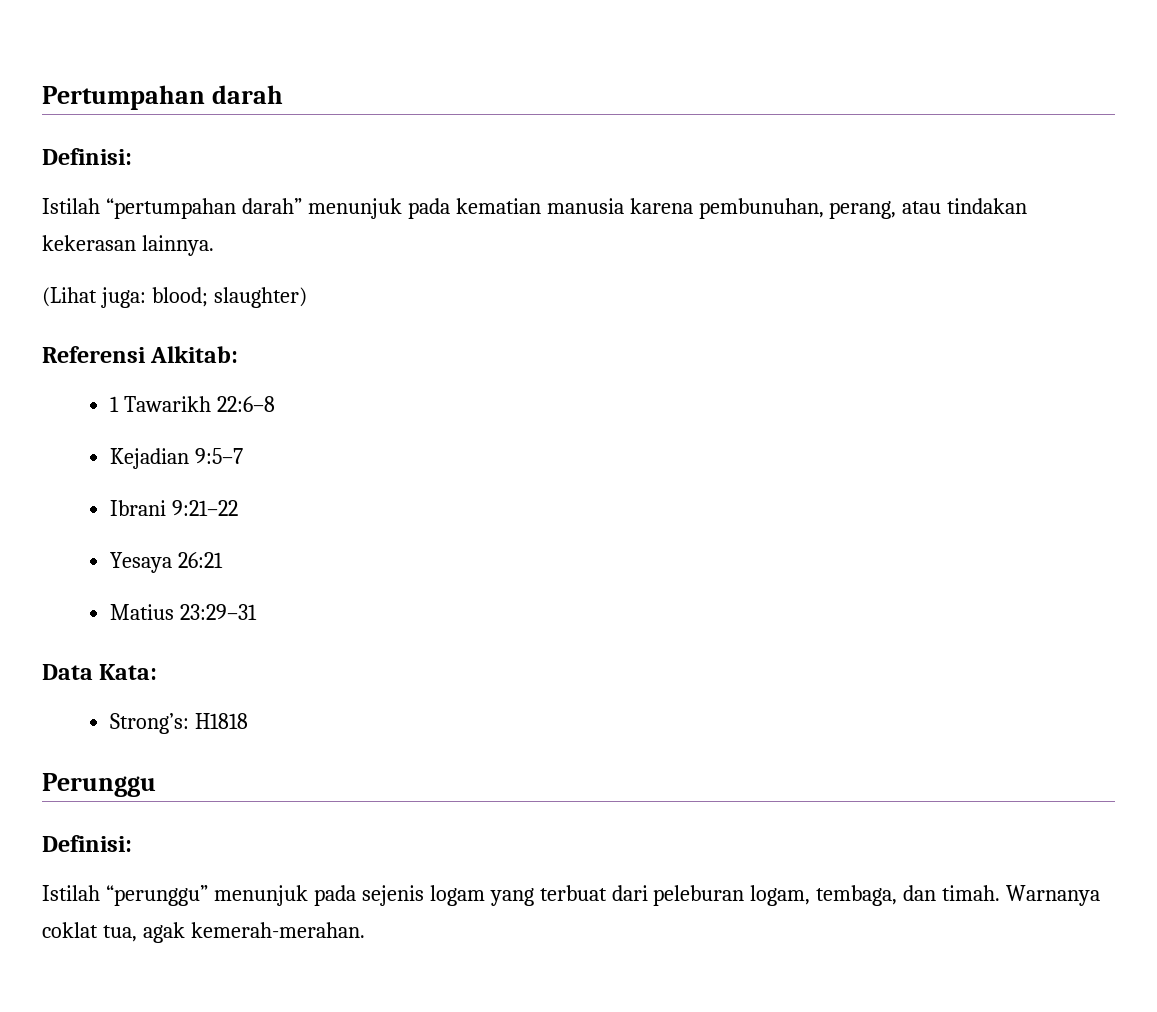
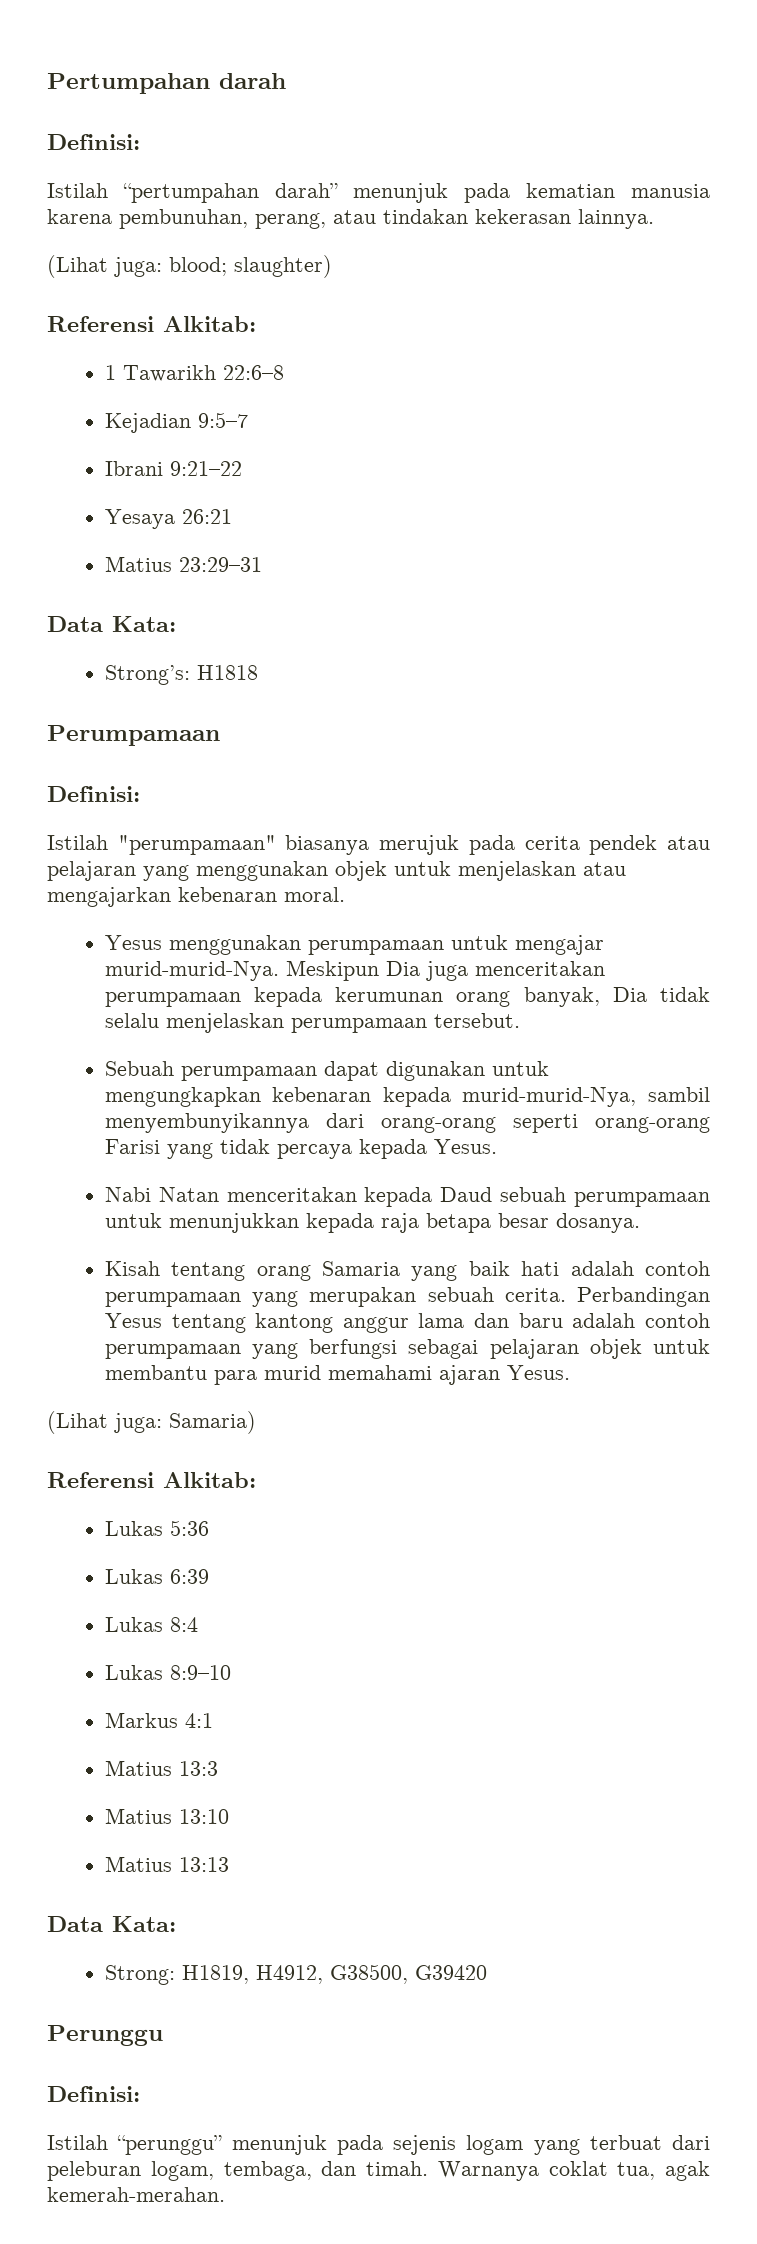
(248, 721) none -> [47,725,220,746] [47,786,140,802] [47,835,710,855] [47,861,626,881] [47,887,345,907] [104,935,604,955] [104,960,605,981] [104,987,710,1007] [104,1013,520,1033] [104,1061,549,1081] [104,1087,710,1107] [104,1113,710,1133] [104,1139,497,1159] [104,1187,710,1207] [104,1213,640,1233] [104,1261,710,1281] [104,1287,710,1307] [104,1313,710,1333] [104,1339,710,1359] [104,1365,570,1385] [47,1411,256,1434] [47,1472,256,1488] [104,1520,209,1536] [104,1569,209,1584] [104,1617,198,1632] [104,1665,231,1680] [104,1712,213,1728] [104,1760,218,1776] [104,1808,229,1824] [104,1856,229,1872] [47,1916,176,1932] [104,1964,487,1985] // Perumpamaan // Definisi: // Istilah "perumpamaan" biasanya merujuk pada cerita pendek atau pelajaran yang menggunakan objek untuk menjelaskan atau mengajarkan kebenaran moral. // Yesus menggunakan perumpamaan untuk mengajar murid-murid-Nya. Meskipun Dia juga menceritakan perumpamaan kepada kerumunan orang banyak, Dia tidak selalu menjelaskan perumpamaan tersebut. // Sebuah perumpamaan dapat digunakan untuk mengungkapkan kebenaran kepada murid-murid-Nya, sambil menyembunyikannya dari orang-orang seperti orang-orang Farisi yang tidak percaya kepada Yesus. // Nabi Natan menceritakan kepada Daud sebuah perumpamaan untuk menunjukkan kepada raja betapa besar dosanya. // Kisah tentang orang Samaria yang baik hati adalah contoh perumpamaan yang merupakan sebuah cerita. Perbandingan Yesus tentang kantong anggur lama dan baru adalah contoh perumpamaan yang berfungsi sebagai pelajaran objek untuk membantu para murid memahami ajaran Yesus. // (Lihat juga: Samaria) // Referensi Alkitab: // Lukas 5:36 // Lukas 6:39 // Lukas 8:4 // Lukas 8:9–10 // Markus 4:1 // Matius 13:3 // Matius 13:10 // Matius 13:13 // Data Kata: // Strong: H1819, H4912, G38500, G39420

